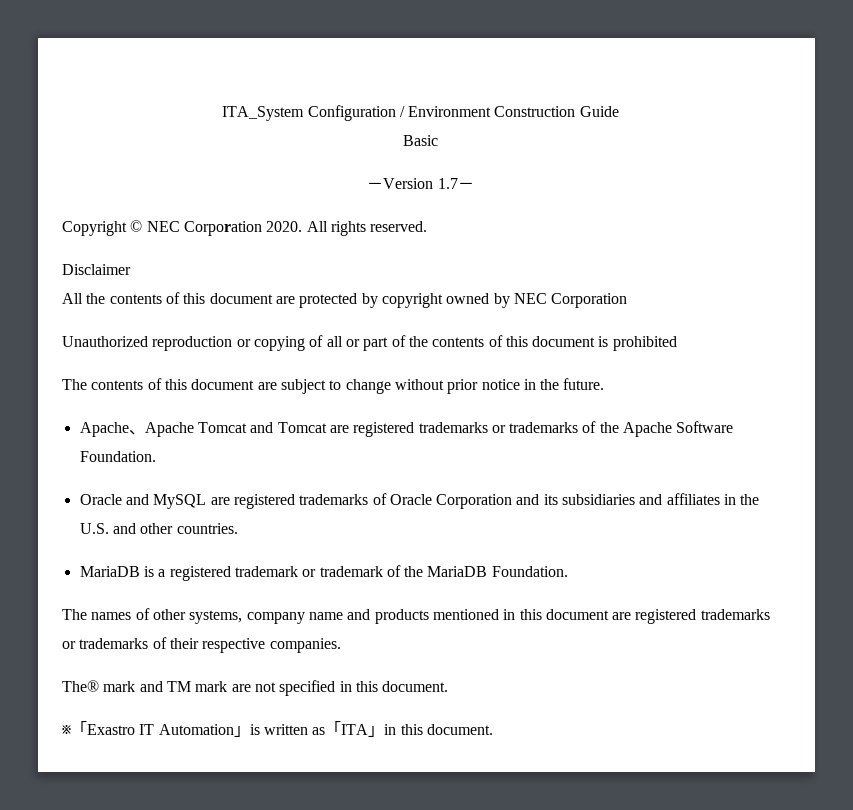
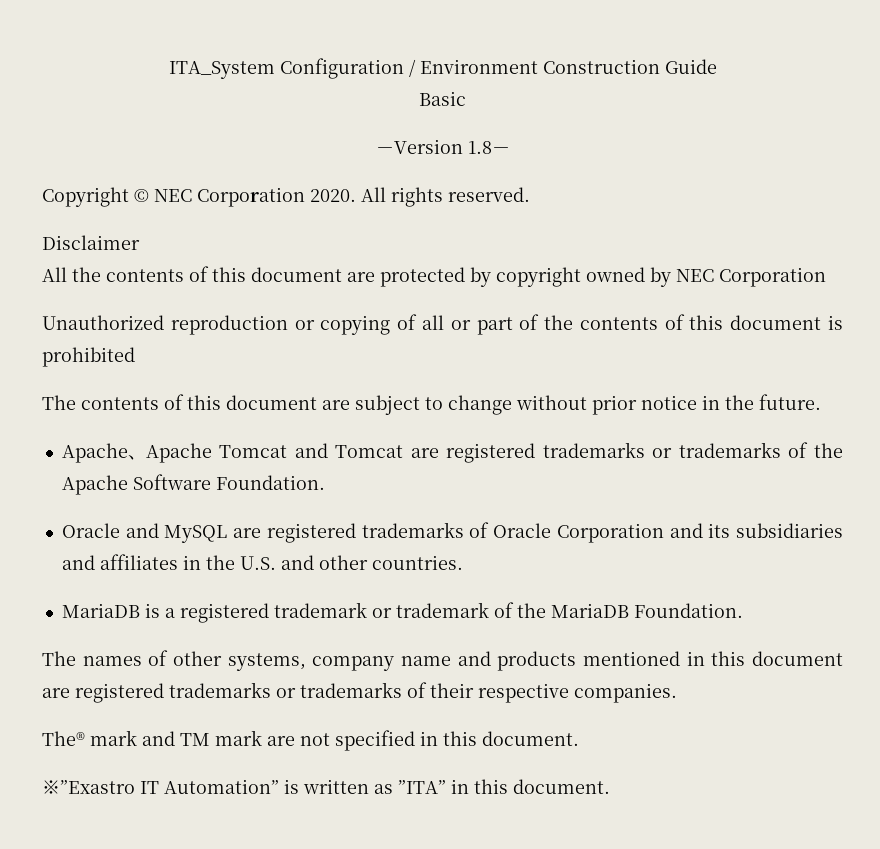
[437,178,458,189] 1.7 -> [467,141,492,154] 1.8
[62,721,250,737] ※「Exastro IT Automation」 -> [42,779,279,794] ※”Exastro IT Automation”
[325,721,385,737] 「ITA」 -> [398,780,446,794] ”ITA”

